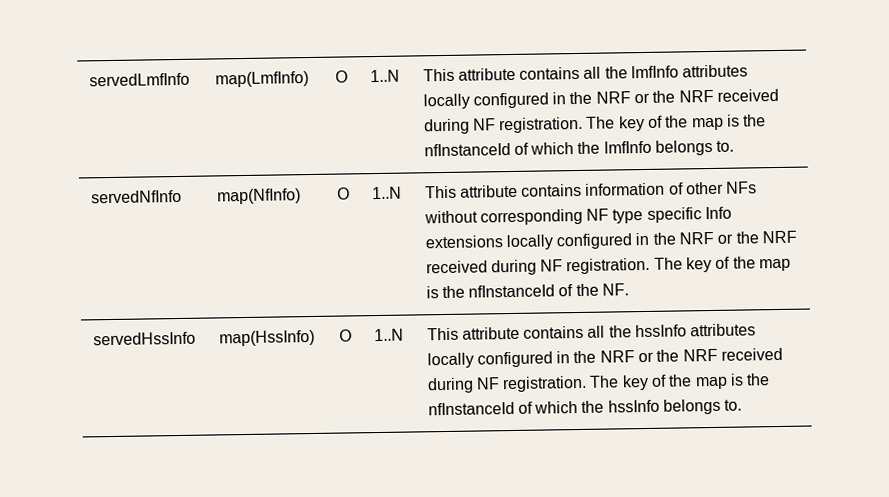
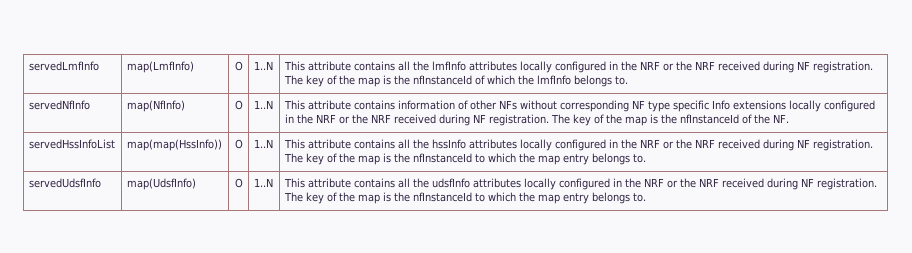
[92,331,196,346] [218,329,315,347] servedHssInfo | map(HssInfo) -> [28,139,115,149] [126,139,222,151] servedHssInfoList | map(map(HssInfo))
[517,398,743,415] of which the hssInfo belongs to. -> [474,153,646,165] [28,178,101,188] [126,178,196,190] [234,178,243,188] [253,178,273,187] [283,178,877,190] [283,192,646,204] to which the map entry belongs to. // servedUdsfInfo | map(UdsfInfo) | O | 1..N | This attribute contains all the udsfInfo attributes locally configured in the NRF or the NRF received during NF registration. The key of the map is the nfInstanceId to which the map entry belongs to.

